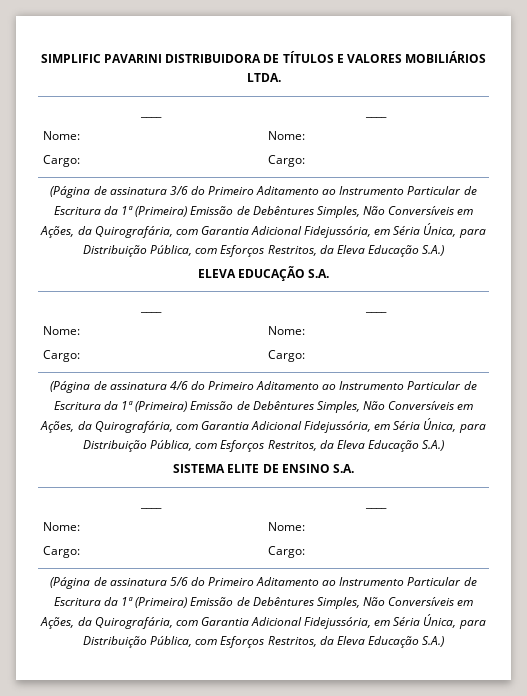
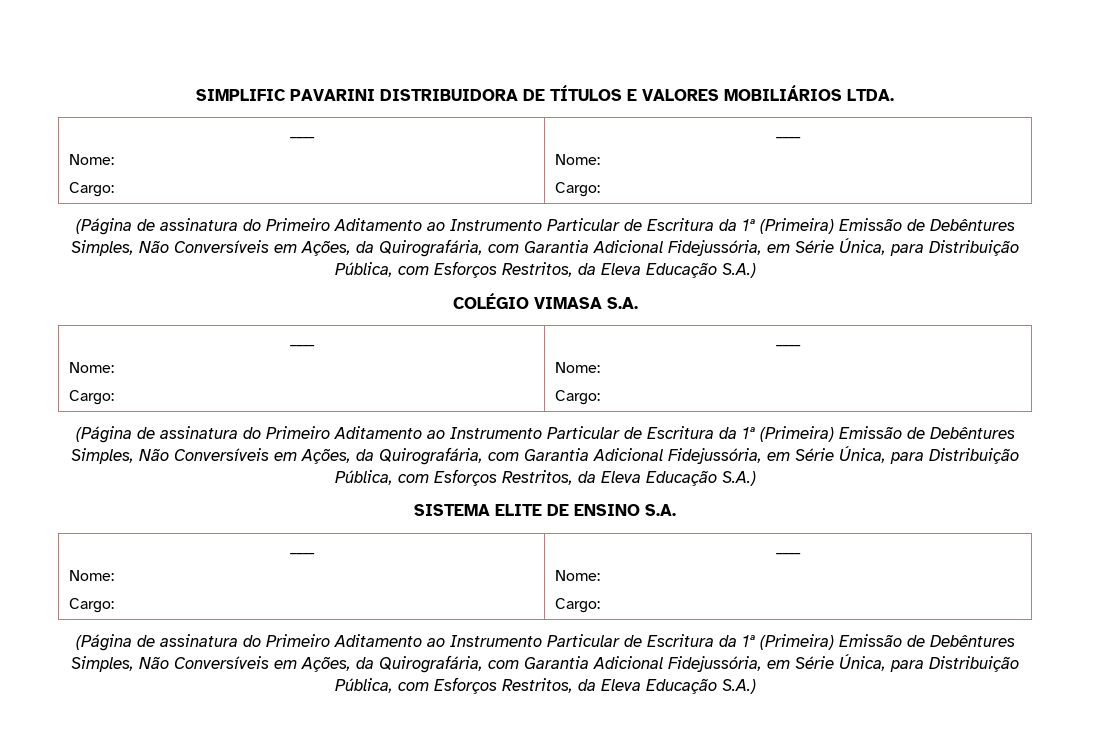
[169,186,188,195] 3/6 -> (238, 224) none
[393,226,421,235] Séria -> [795,240,834,253] Série
[197,266,305,281] ELEVA EDUCAÇÃO -> [452,293,602,309] COLÉGIO VIMASA
[169,381,188,390] 4/6 -> (238, 432) none
[393,421,421,430] Séria -> [795,448,834,461] Série
[169,577,188,586] 5/6 -> (238, 640) none
[393,617,421,626] Séria -> [795,656,834,669] Série

